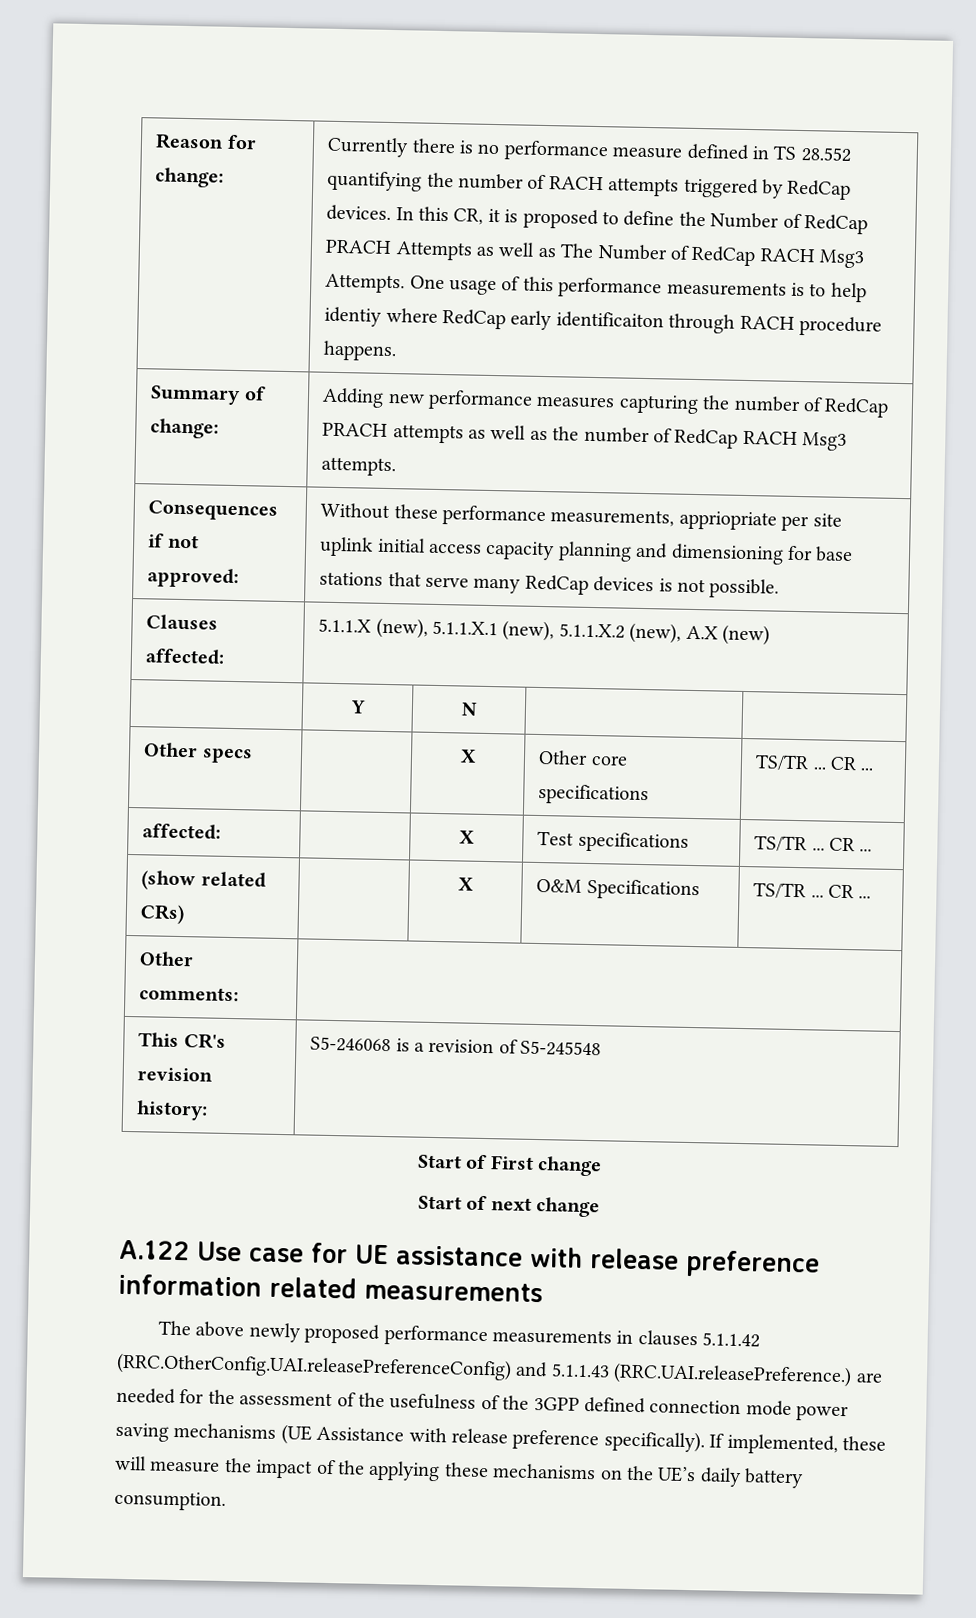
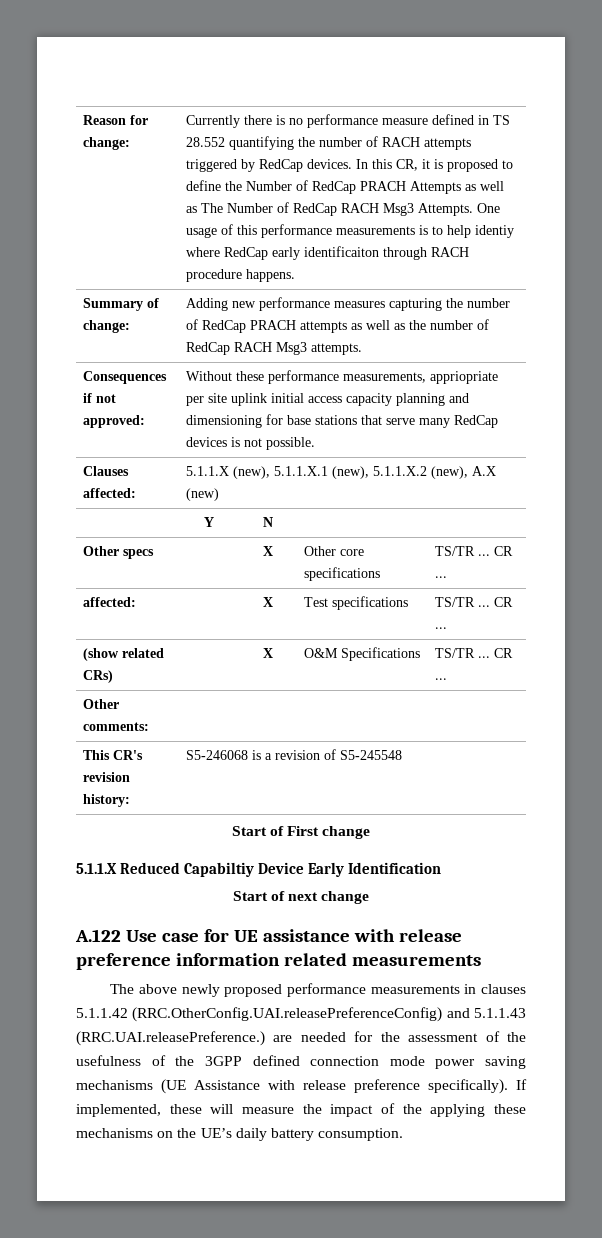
(603, 1166) none -> [76,862,442,877] // 5.1.1.X Reduced Capabiltiy Device Early Identification

